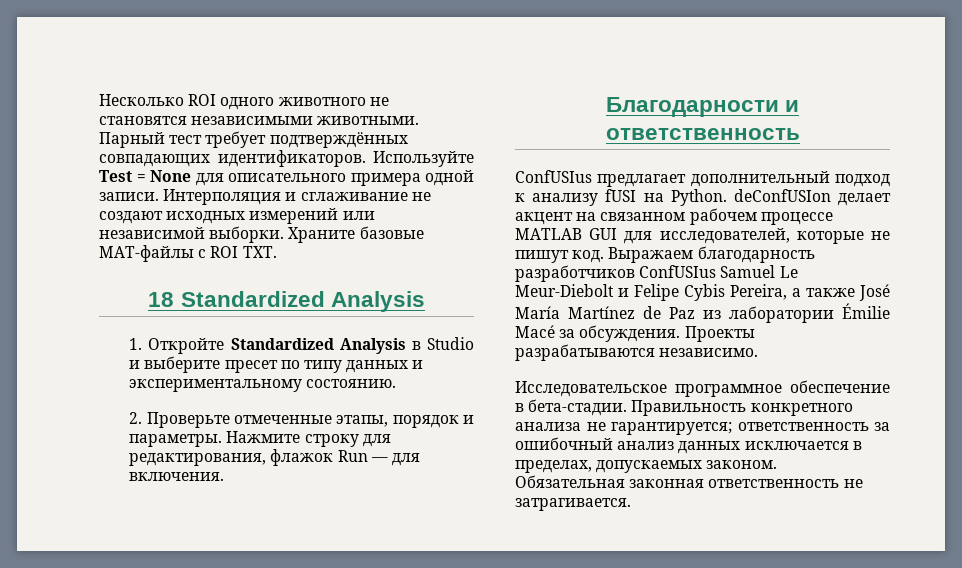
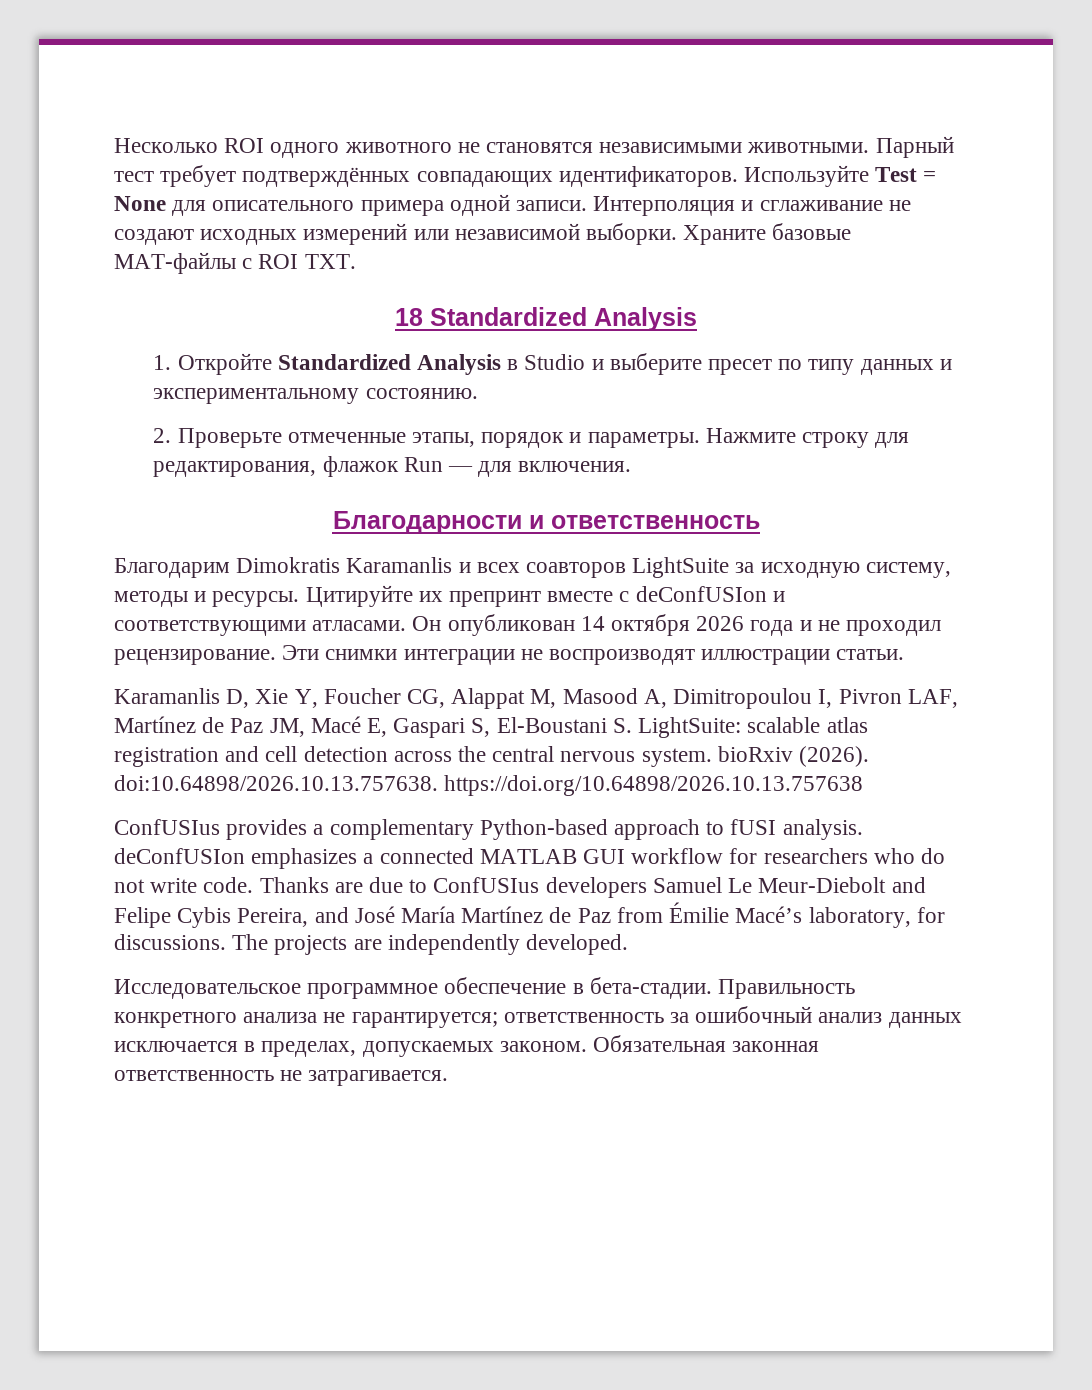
[515,170,890,187] [515,189,891,206] [515,208,833,225] [515,228,890,244] [515,246,815,263] [515,265,717,282] ConfUSIus предлагает дополнительный подход к анализу fUSI на Python. deConfUSIon делает акцент на связанном рабочем процессе MATLAB GUI для исследователей, которые не пишут код. Выражаем благодарность разработчиков ConfUSIus -> [114,557,951,578] [114,585,785,607] [114,614,942,636] [114,645,905,665] [114,688,958,709] [114,716,868,738] [114,746,870,767] [114,775,864,796] [114,819,863,840] [114,848,946,869] [114,877,647,898] Благодарим Dimokratis Karamanlis и всех соавторов LightSuite за исходную систему, методы и ресурсы. Цитируйте их препринт вместе с deConfUSIon и соответствующими атласами. Он опубликован 14 октября 2026 года и не проходил рецензирование. Эти снимки интеграции не воспроизводят иллюстрации статьи. // Karamanlis D, Xie Y, Foucher CG, Alappat M, Masood A, Dimitropoulou I, Pivron LAF, Martínez de Paz JM, Macé E, Gaspari S, El-Boustani S. LightSuite: scalable atlas registration and cell detection across the central nervous system. bioRxiv (2026). doi:10.64898/2026.10.13.757638. https://doi.org/10.64898/2026.10.13.757638 // ConfUSIus provides a complementary Python-based approach to fUSI analysis. deConfUSIon emphasizes a connected MATLAB GUI workflow for researchers who do not write code. Thanks are due to ConfUSIus developers
[618,288,629,297] и -> [891,877,926,893] and
[792,288,855,297] а также -> [314,907,349,923] and
[703,303,890,323] [515,325,755,342] [515,344,759,361] из лаборатории Émilie Macé за обсуждения. Проекты разрабатываются независимо. -> [616,902,945,928] [114,934,629,955] from Émilie Macé’s laboratory, for discussions. The projects are independently developed.

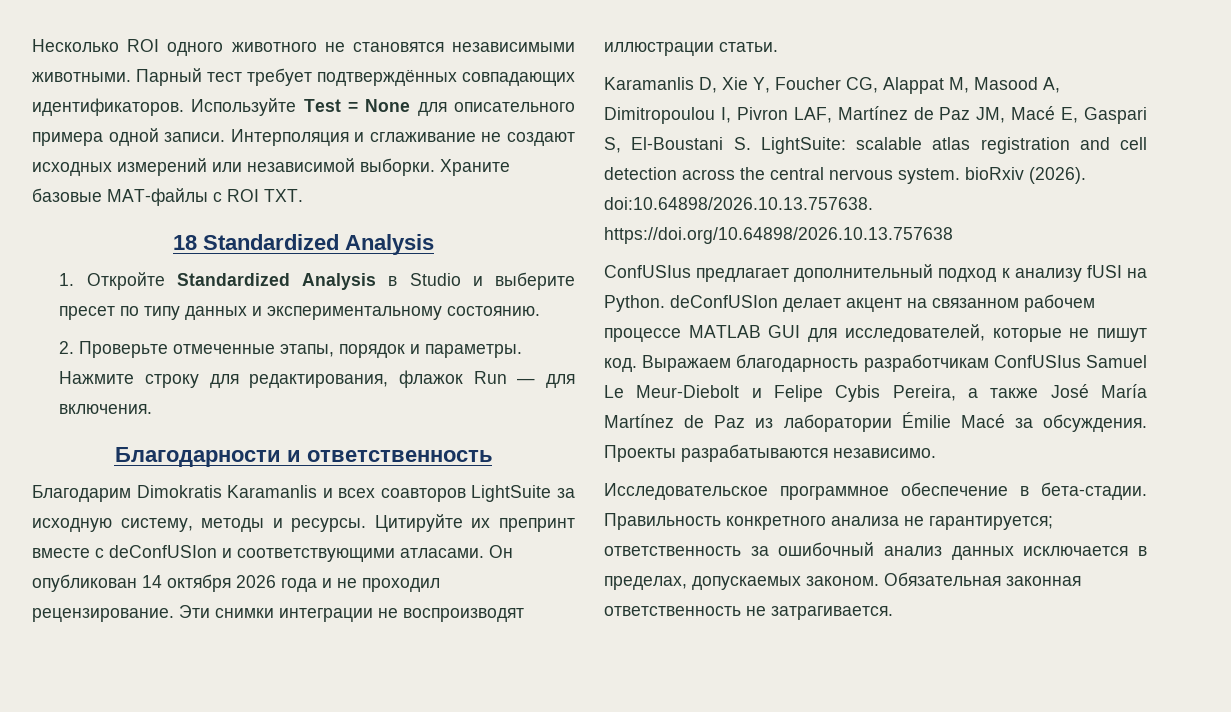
[226,819,863,840] [114,848,946,869] [114,877,647,898] provides a complementary Python-based approach to fUSI analysis. deConfUSIon emphasizes a connected MATLAB GUI workflow for researchers who do not write code. Thanks are due to ConfUSIus developers -> [696,264,1147,282] [604,294,1095,312] [604,324,1147,342] [604,354,1081,372] предлагает дополнительный подход к анализу fUSI на Python. deConfUSIon делает акцент на связанном рабочем процессе MATLAB GUI для исследователей, которые не пишут код. Выражаем благодарность разработчикам ConfUSIus
[891,877,926,893] and -> [751,388,762,398] и
[314,907,349,923] and -> [968,388,1039,398] а также
[616,902,945,928] [114,934,629,955] from Émilie Macé’s laboratory, for discussions. The projects are independently developed. -> [755,412,1147,432] [604,444,936,462] из лаборатории Émilie Macé за обсуждения. Проекты разрабатываются независимо.

